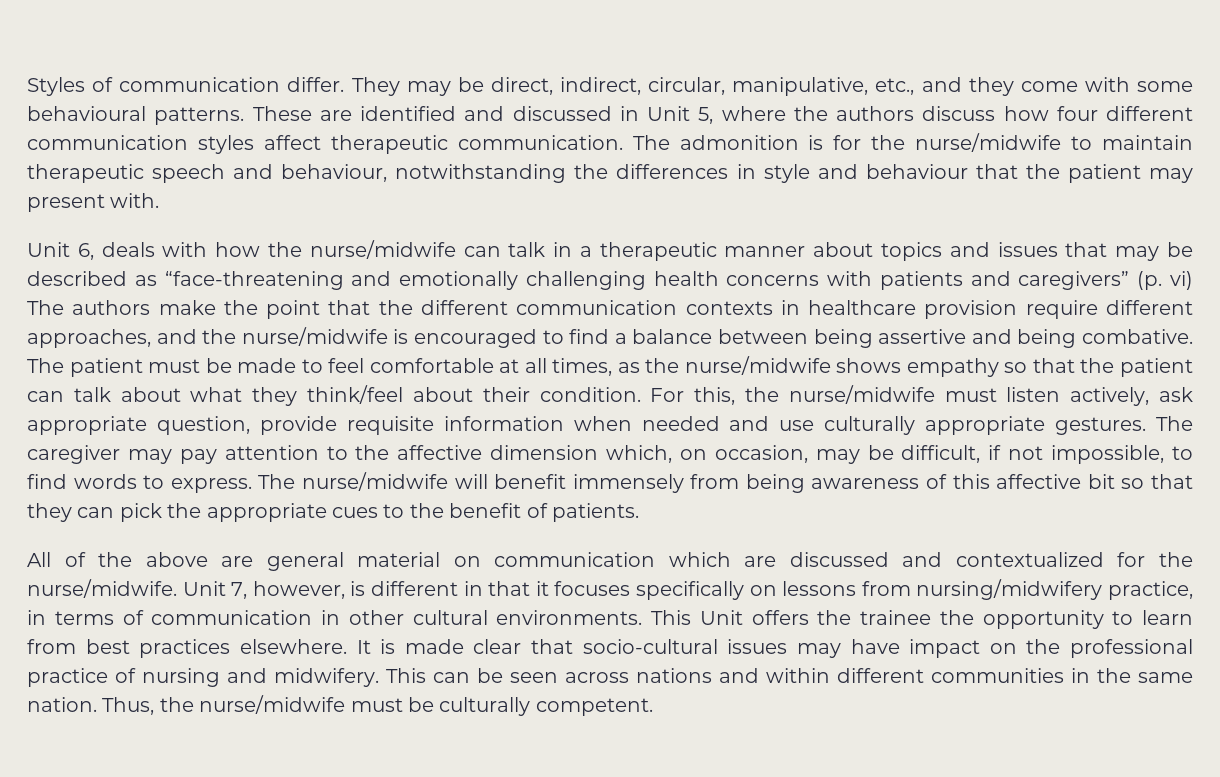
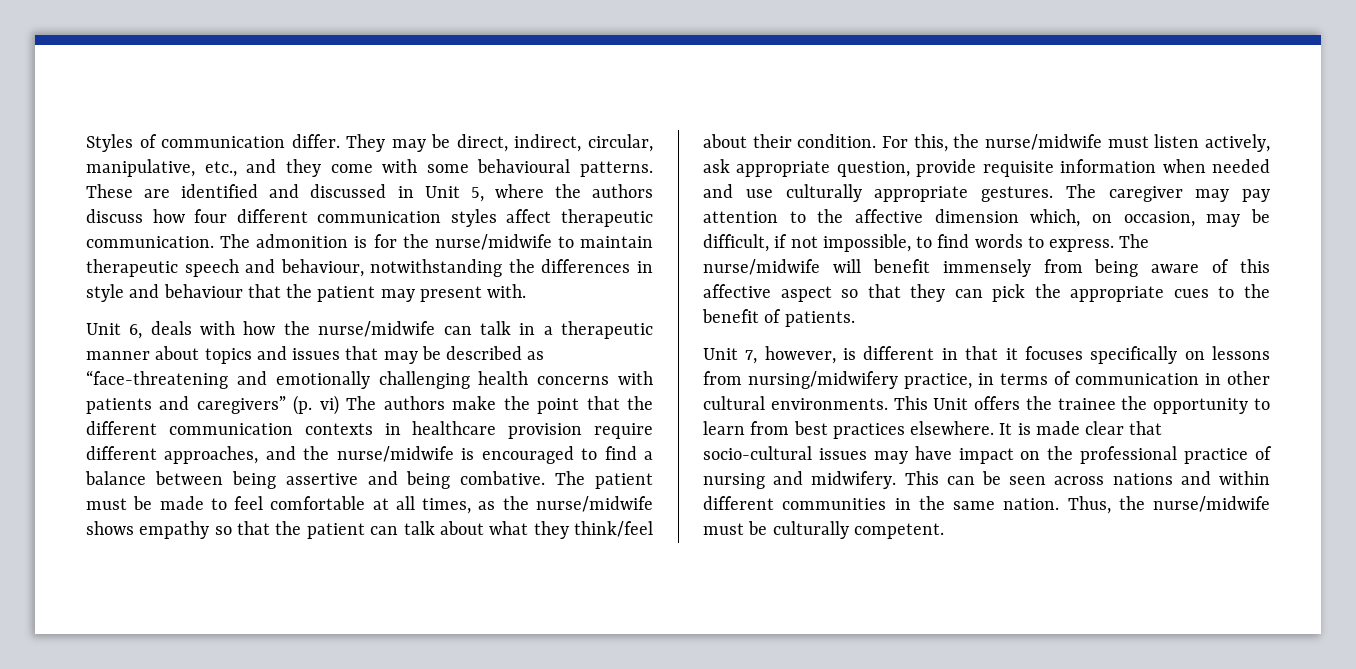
[811,478,920,489] awareness -> [1151,264,1200,273] aware
[1087,474,1115,489] bit -> [780,286,832,302] aspect
[27,552,1193,571] [27,579,177,598] All of the above are general material on communication which are discussed and contextualized for the nurse/midwife. -> (855, 319) none

